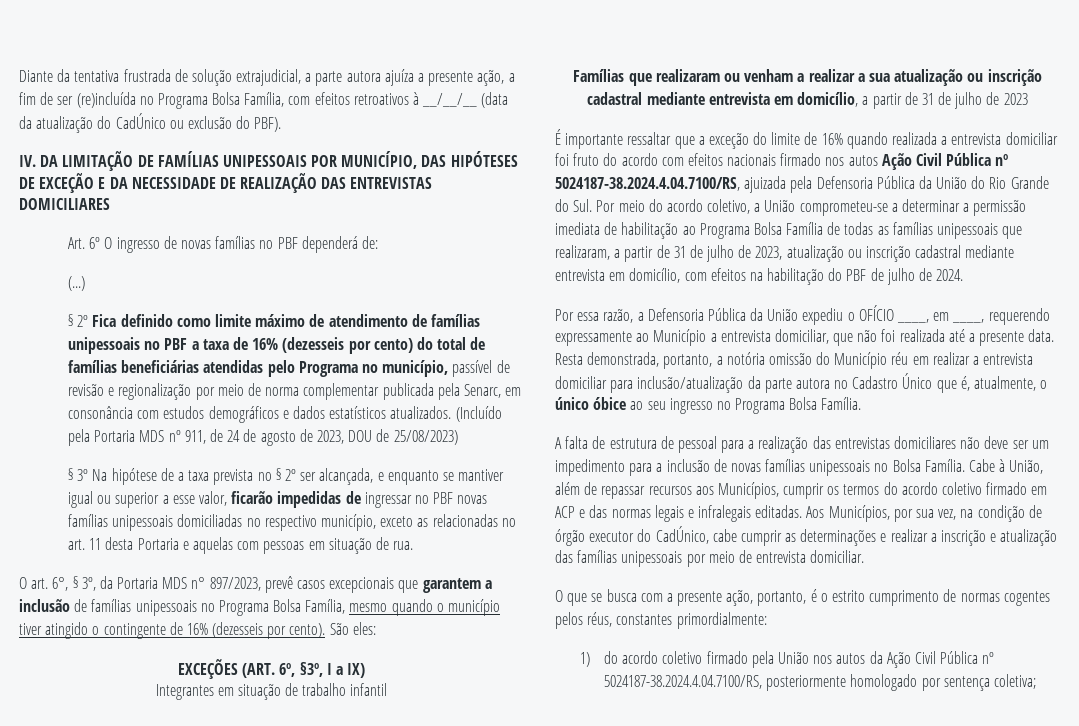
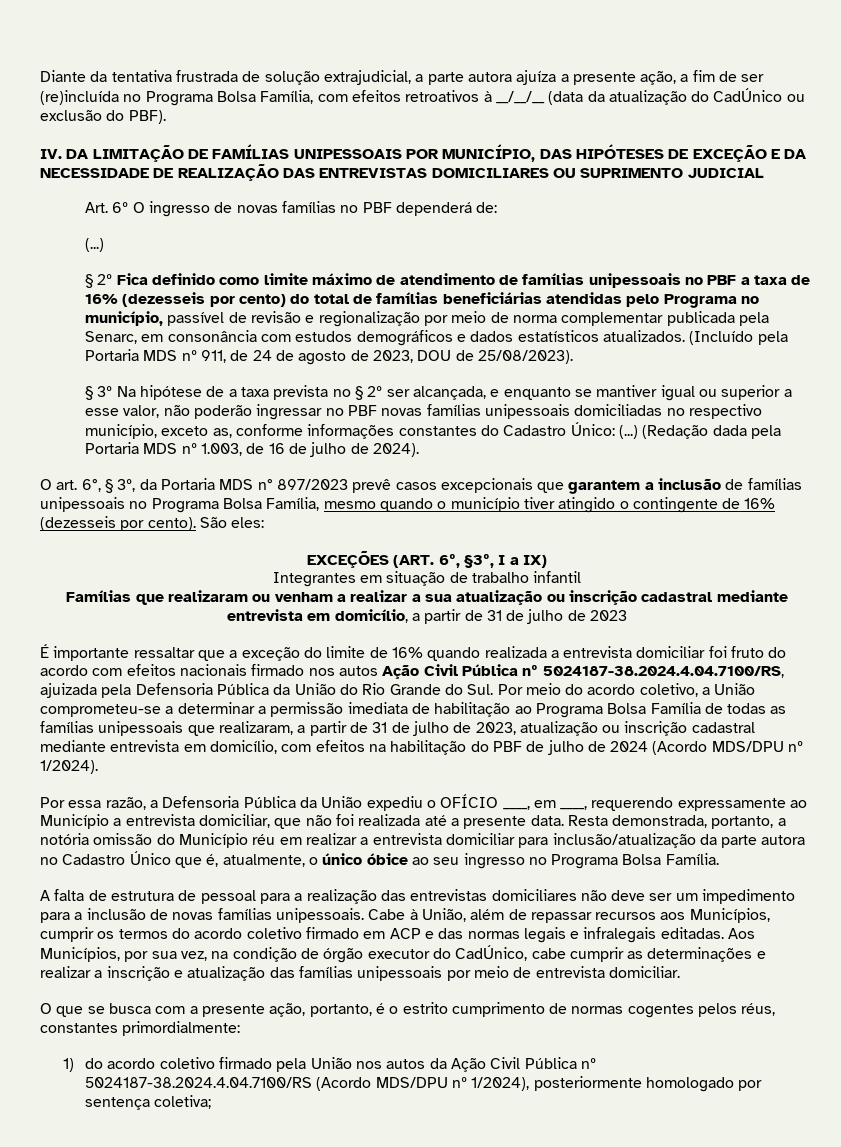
(110, 204) none -> [552,168,764,178] OU SUPRIMENTO JUDICIAL
[393,430,458,445] 25/08/2023) -> [477,350,573,364] 25/08/2023).
[231,491,361,508] ficarão impedidas de -> [163,405,253,419] não poderão
[417,514,516,527] [68,537,414,554] as relacionadas no art. 11 desta Portaria e aquelas com pessoas em situação de rua. -> [212,422,781,439] [85,442,419,457] as, conforme informações constantes do Cadastro Único: (...) (Redação dada pela Portaria MDS nº 1.003, de 16 de julho de 2024).
[209,577,261,591] 897/2023, -> [276,479,348,490] 897/2023
[936,269,964,281] 2024. -> [610,741,804,755] [40,760,98,774] 2024 (Acordo MDS/DPU nº 1/2024).
[809,459,965,476] unipessoais no Bolsa Família. -> [275,908,364,923] unipessoais.
[604,675,763,689] 5024187-38.2024.4.04.7100/RS, -> [85,1077,530,1091] 5024187-38.2024.4.04.7100/RS (Acordo MDS/DPU nº 1/2024),

